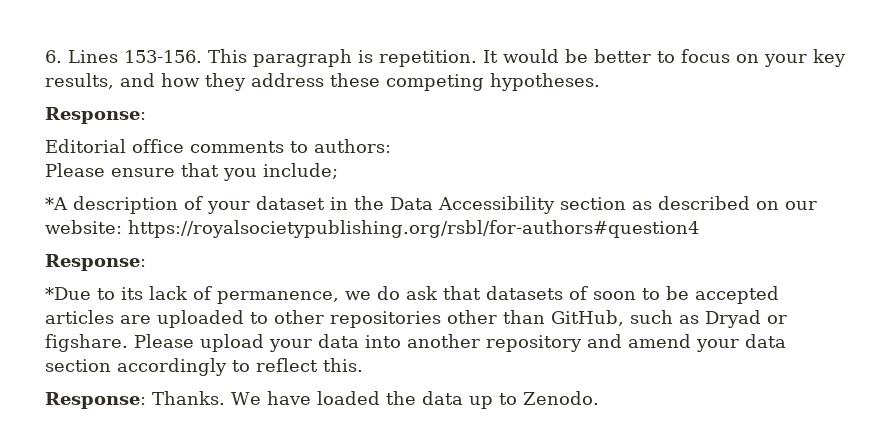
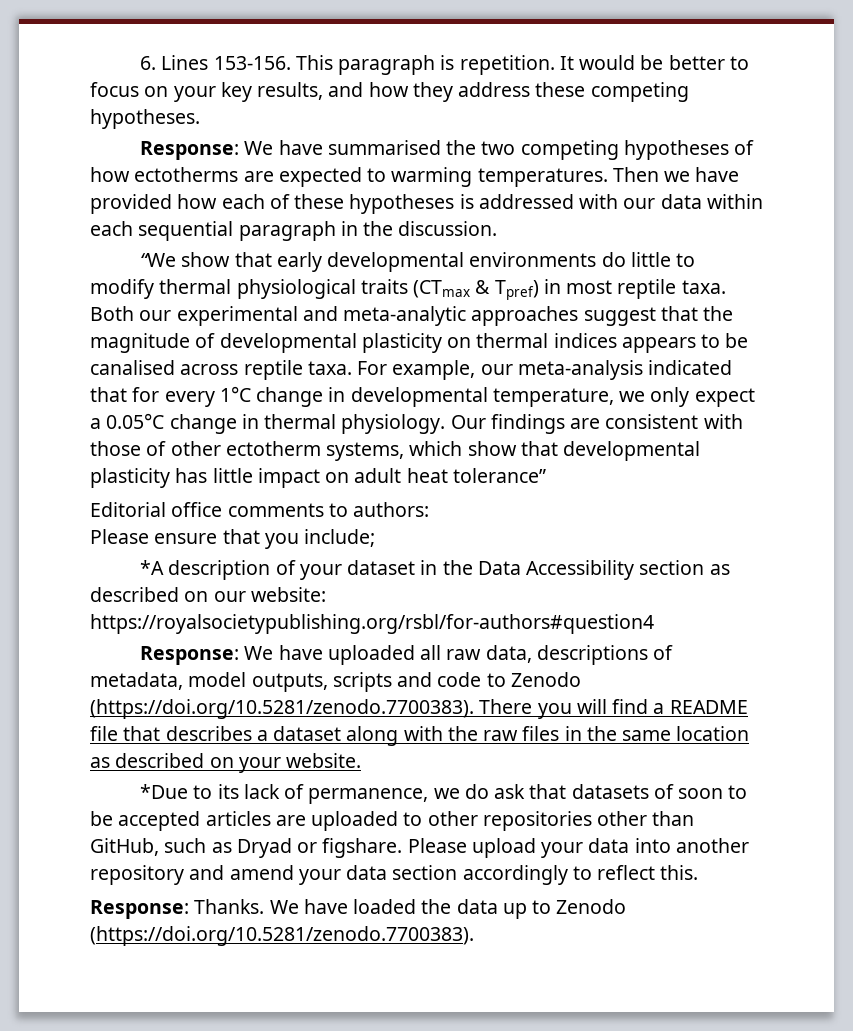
(146, 115) none -> [244,140,755,160] [90,167,740,187] [90,194,763,214] [90,221,498,241] [140,252,696,272] [90,279,726,300] [90,306,734,326] [90,333,749,353] [90,360,733,380] [90,386,755,407] [90,413,743,434] [90,441,701,461] [90,468,546,488] We have summarised the two competing hypotheses of how ectotherms are expected to warming temperatures. Then we have provided how each of these hypotheses is addressed with our data within each sequential paragraph in the discussion. // “We show that early developmental environments do little to modify thermal physiological traits (CTmax & Tpref) in most reptile taxa. Both our experimental and meta-analytic approaches suggest that the magnitude of developmental plasticity on thermal indices appears to be canalised across reptile taxa. For example, our meta-analysis indicated that for every 1°C change in developmental temperature, we only expect a 0.05°C change in thermal physiology. Our findings are consistent with those of other ectotherm systems, which show that developmental plasticity has little impact on adult heat tolerance”
(146, 262) none -> [244,645,674,665] [90,672,581,692] [90,699,748,719] [90,726,750,746] [90,753,362,773] We have uploaded all raw data, descriptions of metadata, model outputs, scripts and code to Zenodo (https://doi.org/10.5281/zenodo.7700383). There you will find a README file that describes a dataset along with the raw files in the same location as described on your website.
[522,391,599,405] Zenodo. -> [556,899,627,914] [90,926,474,946] Zenodo (https://doi.org/10.5281/zenodo.7700383).

